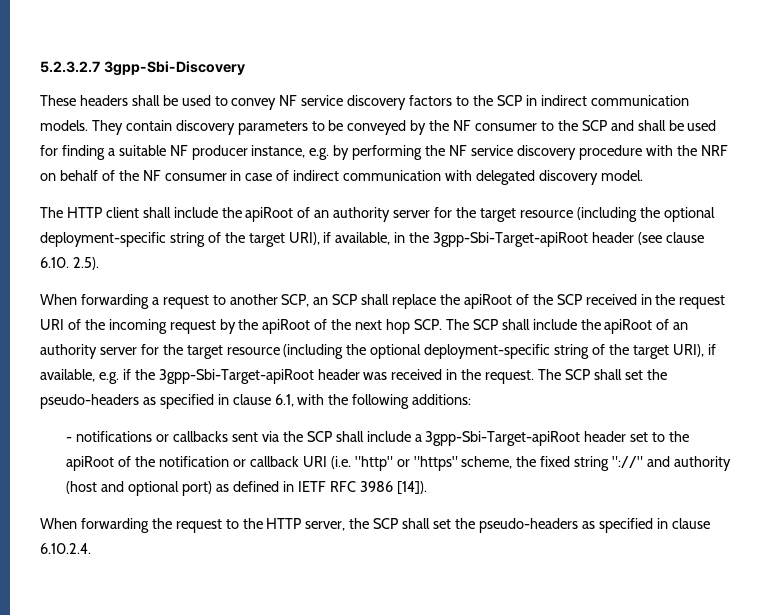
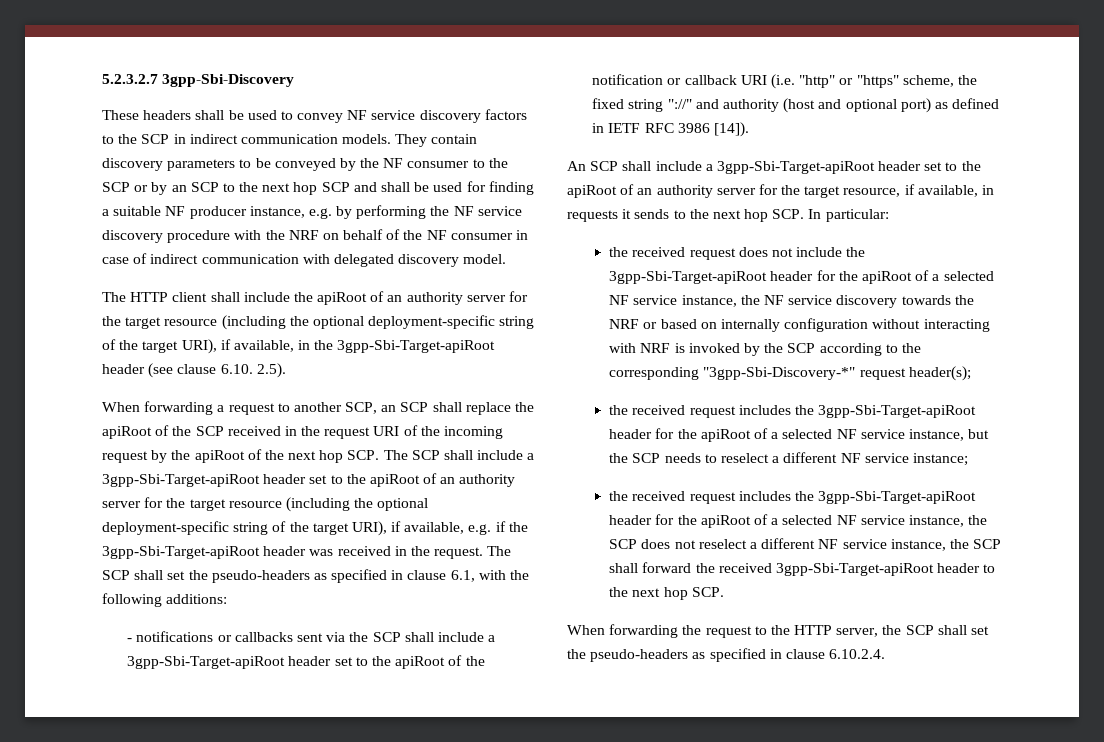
(607, 125) none -> [134,182,350,195] or by an SCP to the next hop SCP
(577, 324) none -> [527,453,535,460] [102,474,343,487] a 3gpp-Sbi-Target-apiRoot header set to
(427, 487) none -> [567,161,981,174] [567,184,995,198] [567,209,889,222] [609,247,866,260] [609,270,994,284] [609,295,974,308] [609,318,990,332] [609,343,921,356] [609,366,971,381] [609,405,977,418] [609,428,990,442] [609,452,968,466] [609,491,977,504] [609,514,988,528] [609,538,1002,551] [609,562,996,576] [609,587,724,600] // An SCP shall include a 3gpp-Sbi-Target-apiRoot header set to the apiRoot of an authority server for the target resource, if available, in requests it sends to the next hop SCP. In particular: // the received request does not include the 3gpp-Sbi-Target-apiRoot header for the apiRoot of a selected NF service instance, the NF service discovery towards the NRF or based on internally configuration without interacting with NRF is invoked by the SCP according to the corresponding "3gpp-Sbi-Discovery-*" request header(s); // the received request includes the 3gpp-Sbi-Target-apiRoot header for the apiRoot of a selected NF service instance, but the SCP needs to reselect a different NF service instance; // the received request includes the 3gpp-Sbi-Target-apiRoot header for the apiRoot of a selected NF service instance, the SCP does not reselect a different NF service instance, the SCP shall forward the received 3gpp-Sbi-Target-apiRoot header to the next hop SCP.

